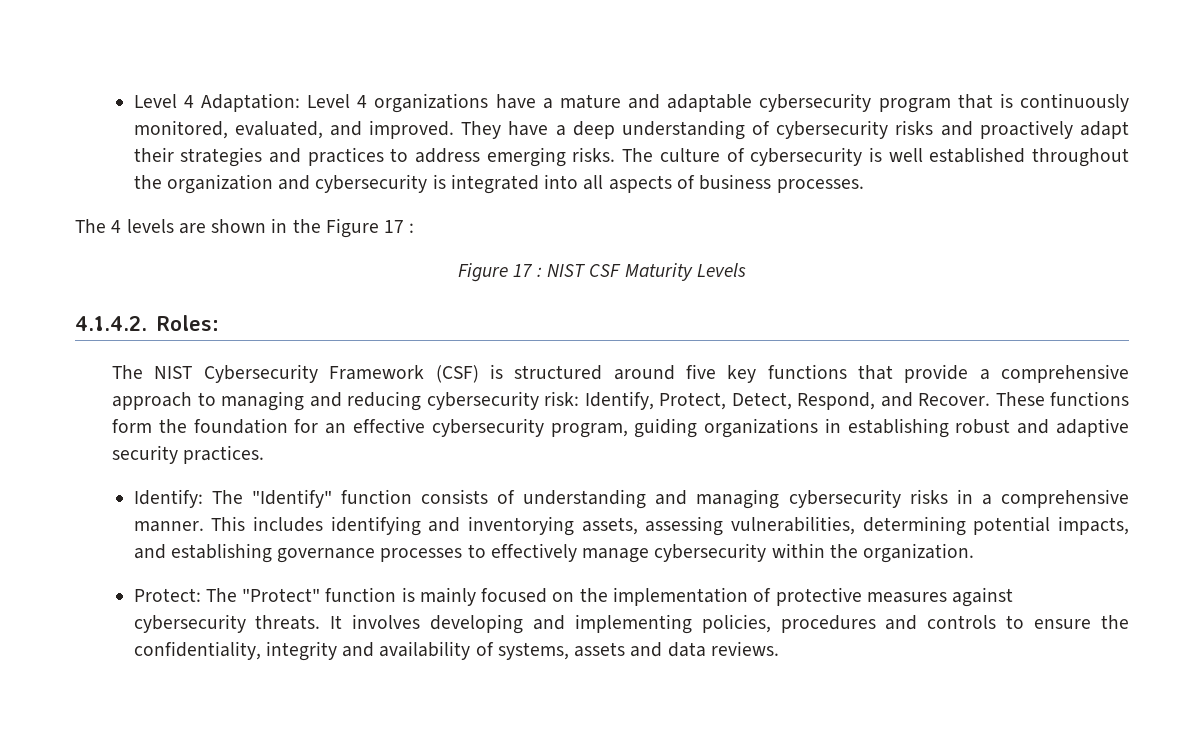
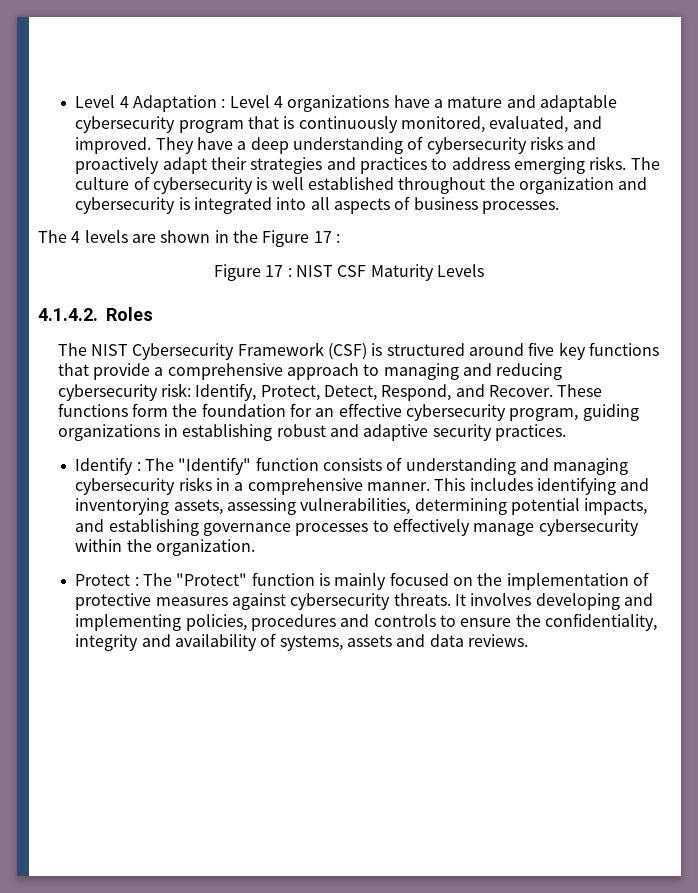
[133,93,300,112] Level 4 Adaptation: -> [75,95,226,112] Level 4 Adaptation :
[156,315,219,331] Roles: -> [106,307,153,321] Roles
[133,489,203,508] Identify: -> [75,457,141,475] Identify :
[133,588,201,602] Protect: -> [75,574,139,586] Protect :

